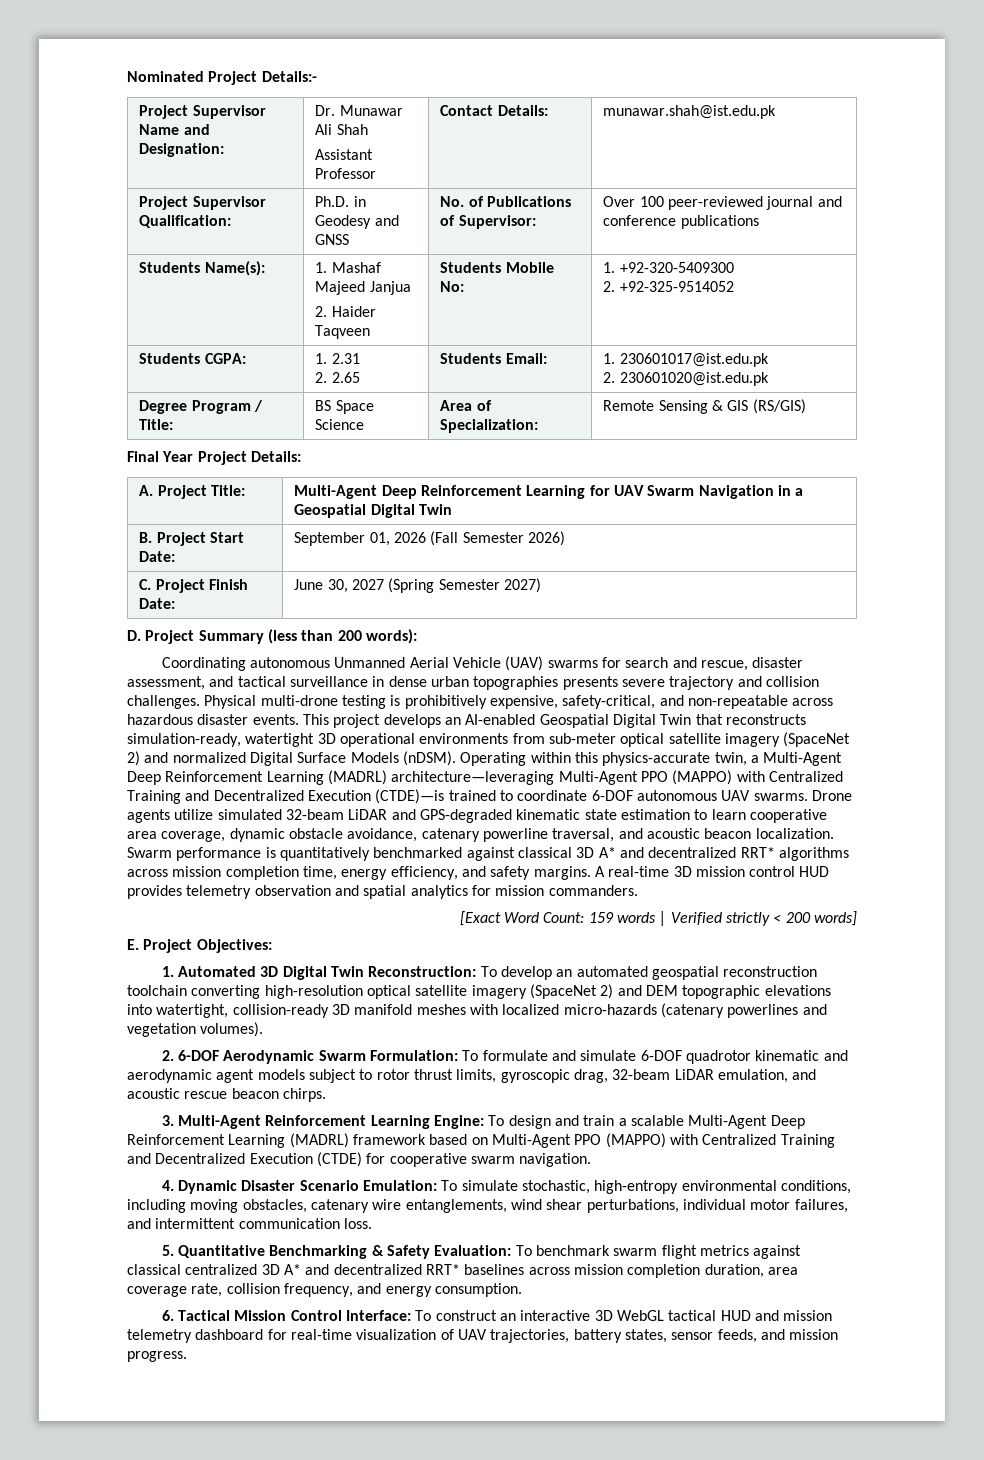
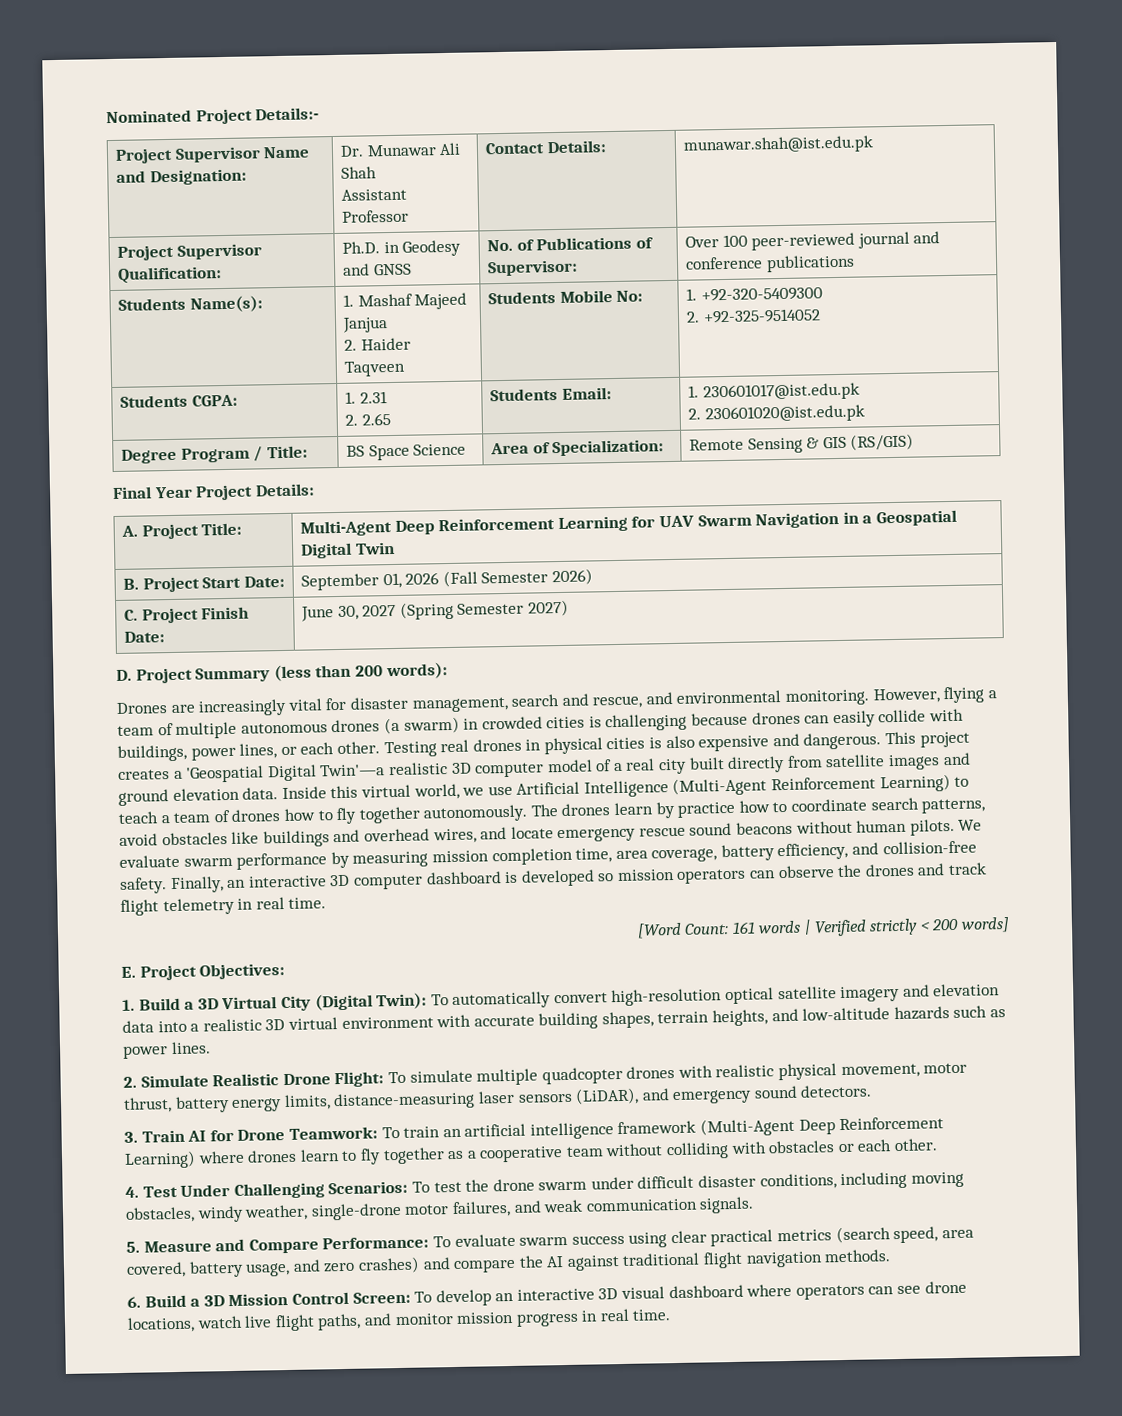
[161,656,804,671] [127,676,819,690] [127,695,834,709] [127,714,806,728] [127,732,851,747] [127,751,843,766] [127,770,843,785] [127,789,852,804] [127,809,827,823] [127,828,834,842] [127,847,849,861] [127,866,830,880] [127,885,638,899] [459,911,614,926] Coordinating autonomous Unmanned Aerial Vehicle (UAV) swarms for search and rescue, disaster assessment, and tactical surveillance in dense urban topographies presents severe trajectory and collision challenges. Physical multi-drone testing is prohibitively expensive, safety-critical, and non-repeatable across hazardous disaster events. This project develops an AI-enabled Geospatial Digital Twin that reconstructs simulation-ready, watertight 3D operational environments from sub-meter optical satellite imagery (SpaceNet 2) and normalized Digital Surface Models (nDSM). Operating within this physics-accurate twin, a Multi-Agent Deep Reinforcement Learning (MADRL) architecture—leveraging Multi-Agent PPO (MAPPO) with Centralized Training and Decentralized Execution (CTDE)—is trained to coordinate 6-DOF autonomous UAV swarms. Drone agents utilize simulated 32-beam LiDAR and GPS-degraded kinematic state estimation to learn cooperative area coverage, dynamic obstacle avoidance, catenary powerline traversal, and acoustic beacon localization. Swarm performance is quantitatively benchmarked against classical 3D A* and decentralized RRT* algorithms across mission completion time, energy efficiency, and safety margins. A real-time 3D mission control HUD provides telemetry observation and spatial analytics for mission commanders. // [Exact Word Count: 159 -> [116,686,997,717] [117,708,965,739] [117,731,970,762] [118,752,971,783] [118,774,970,806] [118,797,986,825] [119,818,983,848] [119,840,977,870] [119,862,988,894] [120,897,327,916] [636,921,756,939] Drones are increasingly vital for disaster management, search and rescue, and environmental monitoring. However, flying a team of multiple autonomous drones (a swarm) in crowded cities is challenging because drones can easily collide with buildings, power lines, or each other. Testing real drones in physical cities is also expensive and dangerous. This project creates a 'Geospatial Digital Twin'—a realistic 3D computer model of a real city built directly from satellite images and ground elevation data. Inside this virtual world, we use Artificial Intelligence (Multi-Agent Reinforcement Learning) to teach a team of drones how to fly together autonomously. The drones learn by practice how to coordinate search patterns, avoid obstacles like buildings and overhead wires, and locate emergency rescue sound beacons without human pilots. We evaluate swarm performance by measuring mission completion time, area coverage, battery efficiency, and collision-free safety. Finally, an interactive 3D computer dashboard is developed so mission operators can observe the drones and track flight telemetry in real time. // [Word Count: 161
[178,966,818,980] [127,984,831,999] [127,1003,827,1018] [127,1022,264,1037] [161,1050,848,1064] [127,1069,817,1083] [127,1088,326,1102] [161,1115,805,1129] [127,1133,835,1148] [127,1152,592,1167] [161,1180,851,1194] [127,1199,848,1213] [127,1218,372,1229] [161,1245,802,1259] [127,1264,798,1278] [127,1283,522,1297] [161,1310,833,1321] [127,1329,839,1343] [127,1351,187,1362] Automated 3D Digital Twin Reconstruction: To develop an automated geospatial reconstruction toolchain converting high-resolution optical satellite imagery (SpaceNet 2) and DEM topographic elevations into watertight, collision-ready 3D manifold meshes with localized micro-hazards (catenary powerlines and vegetation volumes). // 2. 6-DOF Aerodynamic Swarm Formulation: To formulate and simulate 6-DOF quadrotor kinematic and aerodynamic agent models subject to rotor thrust limits, gyroscopic drag, 32-beam LiDAR emulation, and acoustic rescue beacon chirps. // 3. Multi-Agent Reinforcement Learning Engine: To design and train a scalable Multi-Agent Deep Reinforcement Learning (MADRL) framework based on Multi-Agent PPO (MAPPO) with Centralized Training and Decentralized Execution (CTDE) for cooperative swarm navigation. // 4. Dynamic Disaster Scenario Emulation: To simulate stochastic, high-entropy environmental conditions, including moving obstacles, catenary wire entanglements, wind shear perturbations, individual motor failures, and intermittent communication loss. // 5. Quantitative Benchmarking & Safety Evaluation: To benchmark swarm flight metrics against classical centralized 3D A* and decentralized RRT* baselines across mission completion duration, area coverage rate, collision frequency, and energy consumption. // 6. Tactical Mission Control Interface: To construct an interactive 3D WebGL tactical HUD and mission telemetry dashboard for real-time visualization of UAV trajectories, battery states, sensor feeds, and mission progress. -> [138,983,1001,1012] [122,1005,1007,1033] [123,1041,211,1059] [123,1062,968,1088] [123,1084,873,1114] [124,1116,945,1143] [124,1138,939,1169] [125,1171,964,1199] [125,1196,755,1223] [126,1226,974,1254] [126,1249,891,1278] [127,1280,967,1308] [127,1308,672,1333] Build a 3D Virtual City (Digital Twin): To automatically convert high-resolution optical satellite imagery and elevation data into a realistic 3D virtual environment with accurate building shapes, terrain heights, and low-altitude hazards such as power lines. // 2. Simulate Realistic Drone Flight: To simulate multiple quadcopter drones with realistic physical movement, motor thrust, battery energy limits, distance-measuring laser sensors (LiDAR), and emergency sound detectors. // 3. Train AI for Drone Teamwork: To train an artificial intelligence framework (Multi-Agent Deep Reinforcement Learning) where drones learn to fly together as a cooperative team without colliding with obstacles or each other. // 4. Test Under Challenging Scenarios: To test the drone swarm under difficult disaster conditions, including moving obstacles, windy weather, single-drone motor failures, and weak communication signals. // 5. Measure and Compare Performance: To evaluate swarm success using clear practical metrics (search speed, area covered, battery usage, and zero crashes) and compare the AI against traditional flight navigation methods. // 6. Build a 3D Mission Control Screen: To develop an interactive 3D visual dashboard where operators can see drone locations, watch live flight paths, and monitor mission progress in real time.

